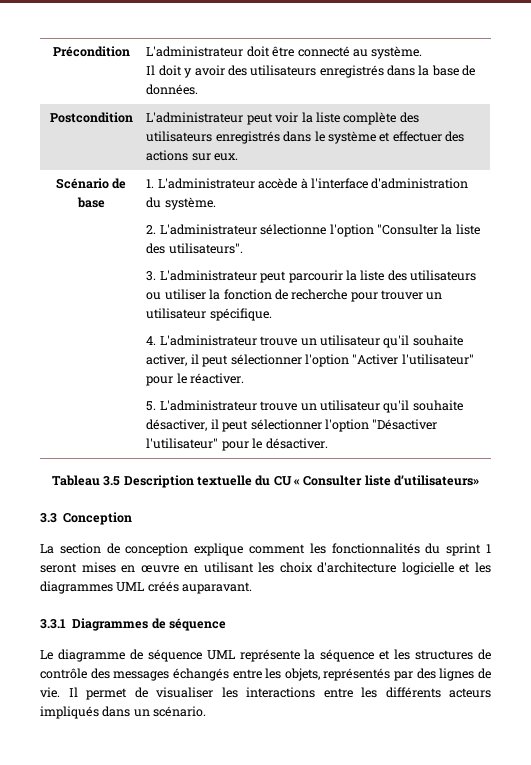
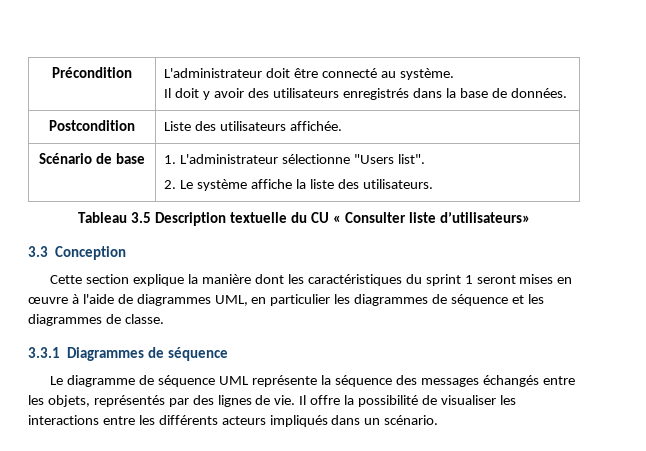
[146,112,419,125] [146,131,465,144] [146,150,239,161] L'administrateur peut voir la liste complète des utilisateurs enregistrés dans le système et effectuer des actions sur eux. -> [164,121,343,131] Liste des utilisateurs affichée.
[258,178,469,189] [146,197,216,210] [146,224,480,237] [146,243,243,254] [146,270,477,283] [146,289,443,302] [146,308,272,321] [146,335,463,348] [146,354,474,367] [146,373,245,386] [146,400,463,413] [146,419,438,432] [146,438,328,451] accède à l'interface d'administration du système. // 2. L'administrateur sélectionne l'option "Consulter la liste des utilisateurs". // 3. L'administrateur peut parcourir la liste des utilisateurs ou utiliser la fonction de recherche pour trouver un utilisateur spécifique. // 4. L'administrateur trouve un utilisateur qu'il souhaite activer, il peut sélectionner l'option "Activer l'utilisateur" pour le réactiver. // 5. L'administrateur trouve un utilisateur qu'il souhaite désactiver, il peut sélectionner l'option "Désactiver l'utilisateur" pour le désactiver. -> [282,154,426,164] [164,179,433,191] sélectionne "Users list". // 2. Le système affiche la liste des utilisateurs.
[40,543,420,556] La section de conception explique comment les fonctionnalités -> [50,274,402,286] Cette section explique la manière dont les caractéristiques
[184,562,491,575] [40,581,253,594] en utilisant les choix d'architecture logicielle et les diagrammes UML créés auparavant. -> [71,294,544,306] [28,314,164,326] à l'aide de diagrammes UML, en particulier les diagrammes de séquence et les diagrammes de classe.
[379,649,492,660] [40,668,87,679] et les structures de contrôle -> (392, 381) none
[86,688,127,700] permet -> [310,395,419,407] offre la possibilité

